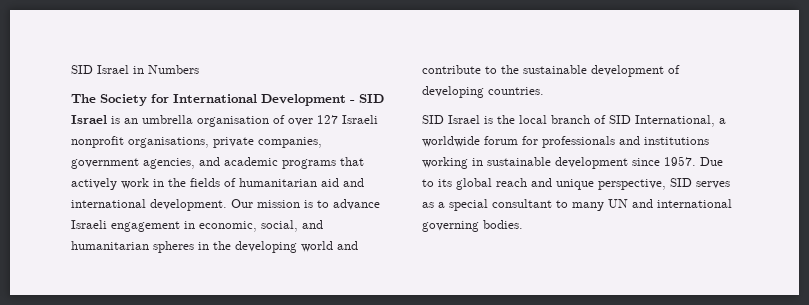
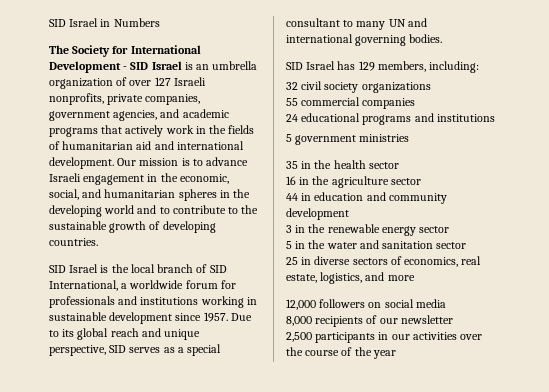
[197,116,269,127] organisation -> [49,78,113,89] organization
[71,136,209,148] nonprofit organisations, -> [49,93,104,105] nonprofits,
(195, 225) none -> [160,173,178,182] the
(358, 245) none -> [159,207,170,214] to
[591,65,664,77] development -> [109,221,147,233] growth
(523, 224) none -> [286,61,480,73] [286,81,431,93] [286,97,416,109] [286,113,495,125] [286,134,410,145] [286,160,399,169] [286,176,421,188] [286,192,447,204] [286,208,349,220] [286,224,450,236] [286,240,467,249] [286,256,482,267] [286,272,415,284] [286,299,446,310] [286,315,453,327] [286,332,483,343] [286,347,396,359] // SID Israel has 129 members, including: // 32 civil society organizations // 55 commercial companies // 24 educational programs and institutions // 5 government ministries // 35 in the health sector // 16 in the agriculture sector // 44 in education and community development // 3 in the renewable energy sector // 5 in the water and sanitation sector // 25 in diverse sectors of economics, real estate, logistics, and more // 12,000 followers on social media // 8,000 recipients of our newsletter // 2,500 participants in our activities over the course of the year

